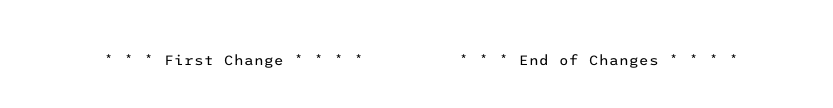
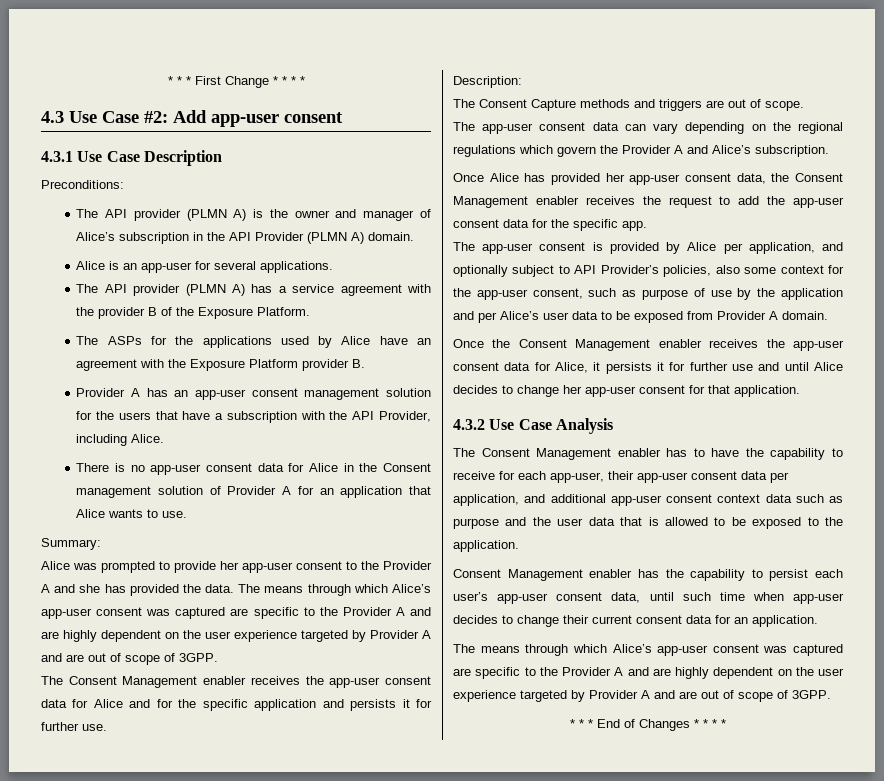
(364, 59) none -> [41,110,343,127] [41,150,222,166] [41,180,124,189] [76,209,431,221] [76,232,415,244] [76,261,334,273] [76,284,431,296] [76,307,311,319] [76,336,432,348] [76,359,366,371] [76,388,431,400] [76,411,432,423] [76,434,165,446] [76,463,431,475] [76,486,431,498] [76,509,188,518] [41,538,101,550] [41,561,432,573] [41,584,432,596] [41,607,432,619] [41,630,431,642] [41,653,218,665] [41,676,432,688] [41,699,432,711] [41,722,107,731] [453,76,522,88] [453,99,804,111] [453,122,843,134] [453,145,829,157] [453,173,843,185] [453,196,844,208] [453,219,647,231] [453,242,843,254] [453,265,844,277] [453,288,843,300] [453,311,828,323] [453,339,844,351] [453,362,843,374] [453,385,800,397] [453,418,613,434] [453,448,843,460] [453,471,789,483] [453,494,843,506] [453,517,843,529] [453,540,519,552] [453,569,843,581] [453,592,844,604] [453,615,818,627] [453,644,843,656] [453,667,844,679] [453,690,831,702] // 4.3 Use Case #2: Add app-user consent // 4.3.1 Use Case Description // Preconditions: // The API provider (PLMN A) is the owner and manager of Alice’s subscription in the API Provider (PLMN A) domain. // Alice is an app-user for several applications. // The API provider (PLMN A) has a service agreement with the provider B of the Exposure Platform. // The ASPs for the applications used by Alice have an agreement with the Exposure Platform provider B. // Provider A has an app-user consent management solution for the users that have a subscription with the API Provider, including Alice. // There is no app-user consent data for Alice in the Consent management solution of Provider A for an application that Alice wants to use. // Summary: // Alice was prompted to provide her app-user consent to the Provider A and she has provided the data. The means through which Alice’s app-user consent was captured are specific to the Provider A and are highly dependent on the user experience targeted by Provider A and are out of scope of 3GPP. // The Consent Management enabler receives the app-user consent data for Alice and for the specific application and persists it for further use. // Description: // The Consent Capture methods and triggers are out of scope. // The app-user consent data can vary depending on the regional regulations which govern the Provider A and Alice’s subscription. // Once Alice has provided her app-user consent data, the Consent Management enabler receives the request to add the app-user consent data for the specific app. // The app-user consent is provided by Alice per application, and optionally subject to API Provider’s policies, also some context for the app-user consent, such as purpose of use by the application and per Alice’s user data to be exposed from Provider A domain. // Once the Consent Management enabler receives the app-user consent data for Alice, it persists it for further use and until Alice decides to change her app-user consent for that application. // 4.3.2 Use Case Analysis // The Consent Management enabler has to have the capability to receive for each app-user, their app-user consent data per application, and additional app-user consent context data such as purpose and the user data that is allowed to be exposed to the application. // Consent Management enabler has the capability to persist each user’s app-user consent data, until such time when app-user decides to change their current consent data for an application. // The means through which Alice’s app-user consent was captured are specific to the Provider A and are highly dependent on the user experience targeted by Provider A and are out of scope of 3GPP.

